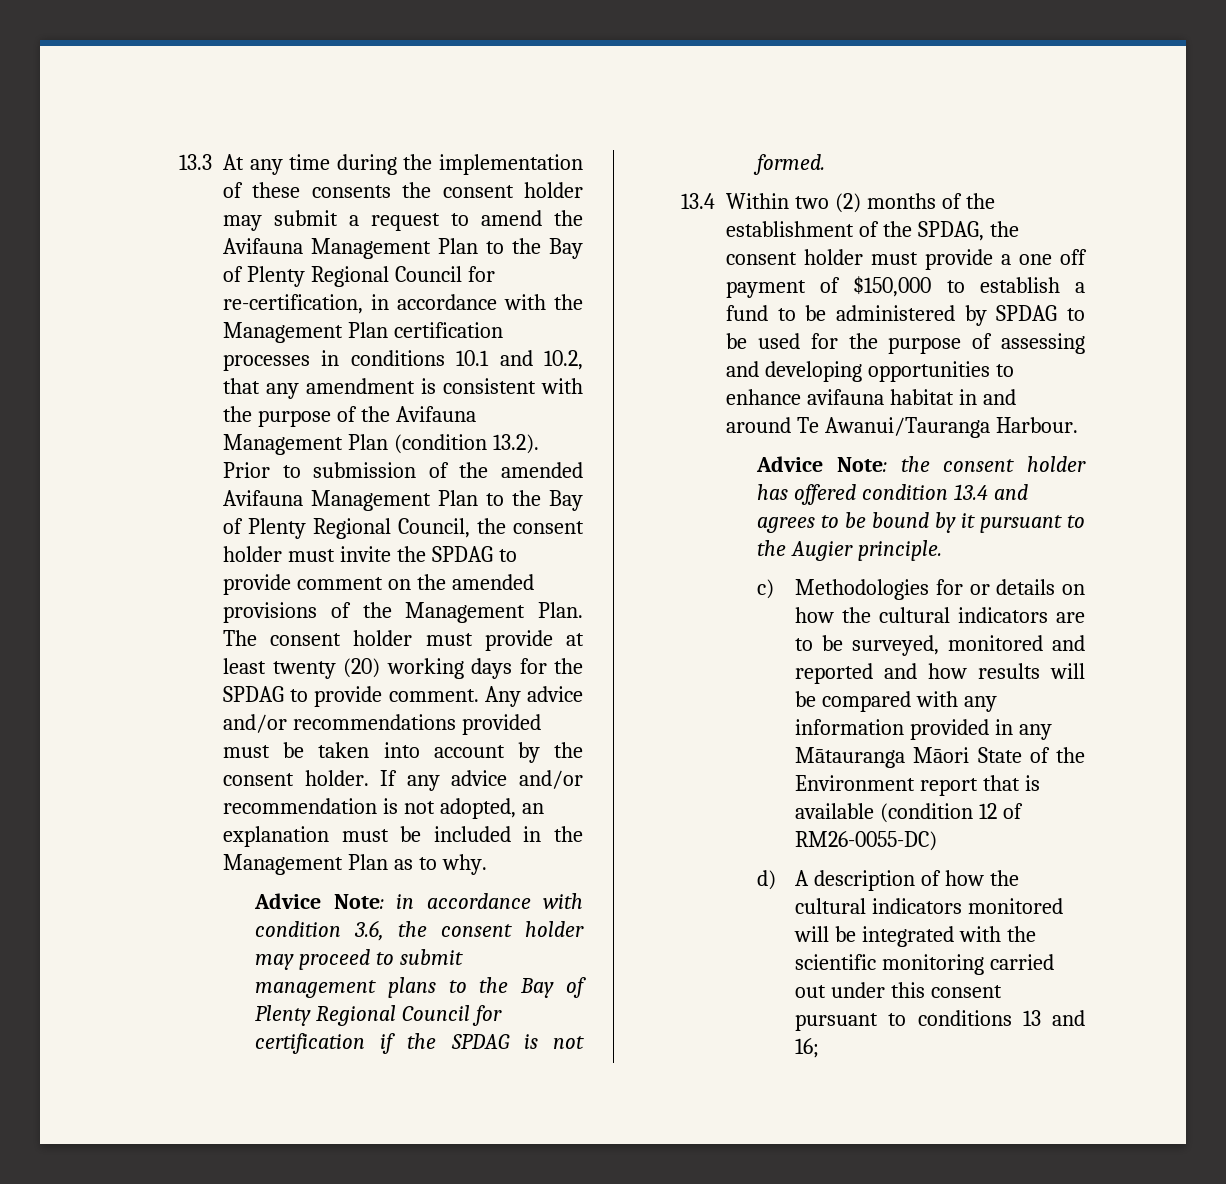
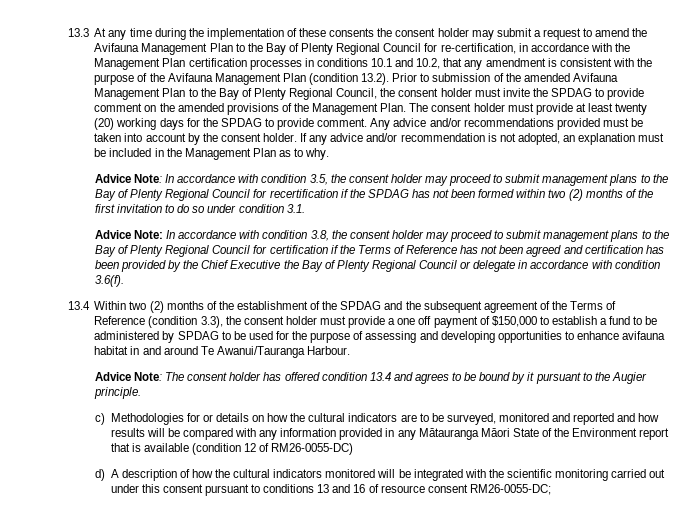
[396,893,583,909] [255,920,385,941] in accordance with condition 3.6, -> [165,174,668,186] [94,189,653,201] [94,204,305,213] [94,230,329,241] In accordance with condition 3.5, the consent holder may proceed to submit management plans to the Bay of Plenty Regional Council for recertification if the SPDAG has not been formed within two (2) months of the first invitation to do so under condition 3.1. // Advice Note: In accordance with condition 3.8,
[450,1034,584,1049] [753,154,826,175] SPDAG is not formed. -> [357,245,664,257] [94,260,660,272] [94,275,124,287] Terms of Reference has not been agreed and certification has been provided by the Chief Executive the Bay of Plenty Regional Council or delegate in accordance with condition 3.6(f).
[917,221,984,241] SPDAG, -> [340,301,617,313] [94,316,223,328] SPDAG and the subsequent agreement of the Terms of Reference (condition 3.3),
[900,456,930,472] the -> [165,372,185,381] The
[795,1038,820,1058] 16; -> [353,484,551,495] 16 of resource consent RM26-0055-DC;

